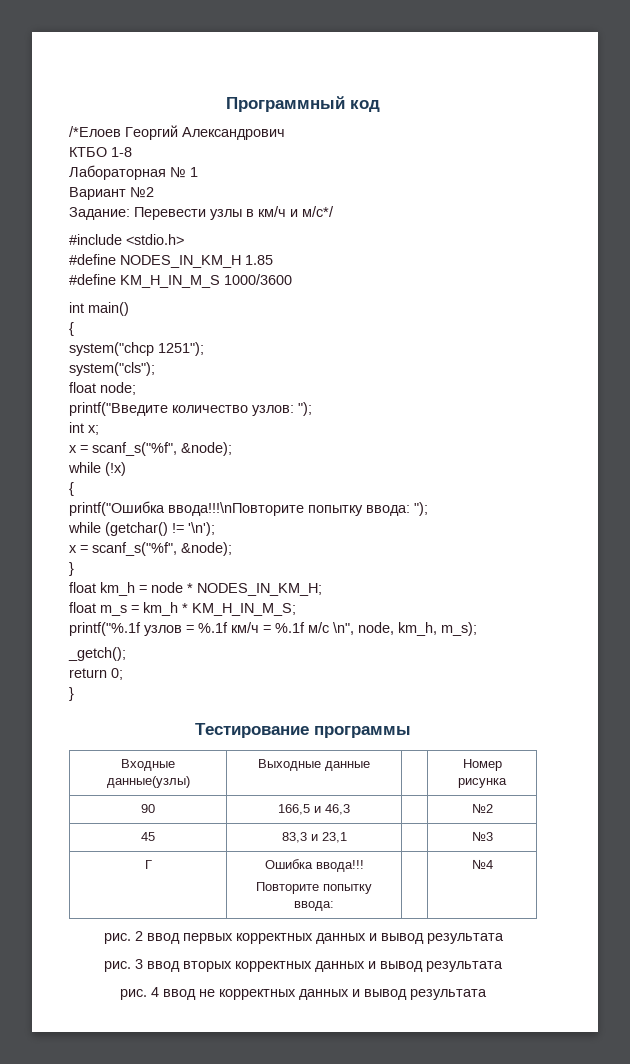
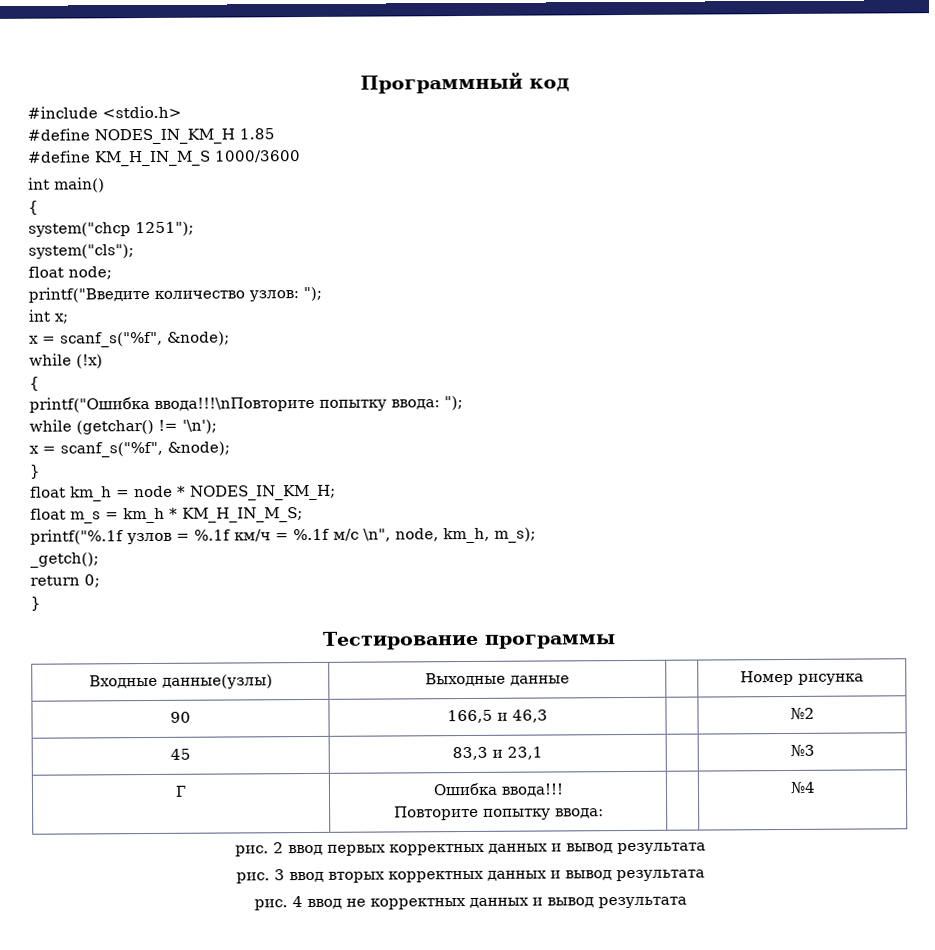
[69,125,285,140] [69,147,132,157] [69,165,198,180] [69,187,154,200] [69,206,334,220] // /*Елоев Георгий Александрович // КТБО 1-8 // Лабораторная № 1 // Вариант №2 // Задание: Перевести узлы в км/ч и м/с*/ -> (570, 85) none

